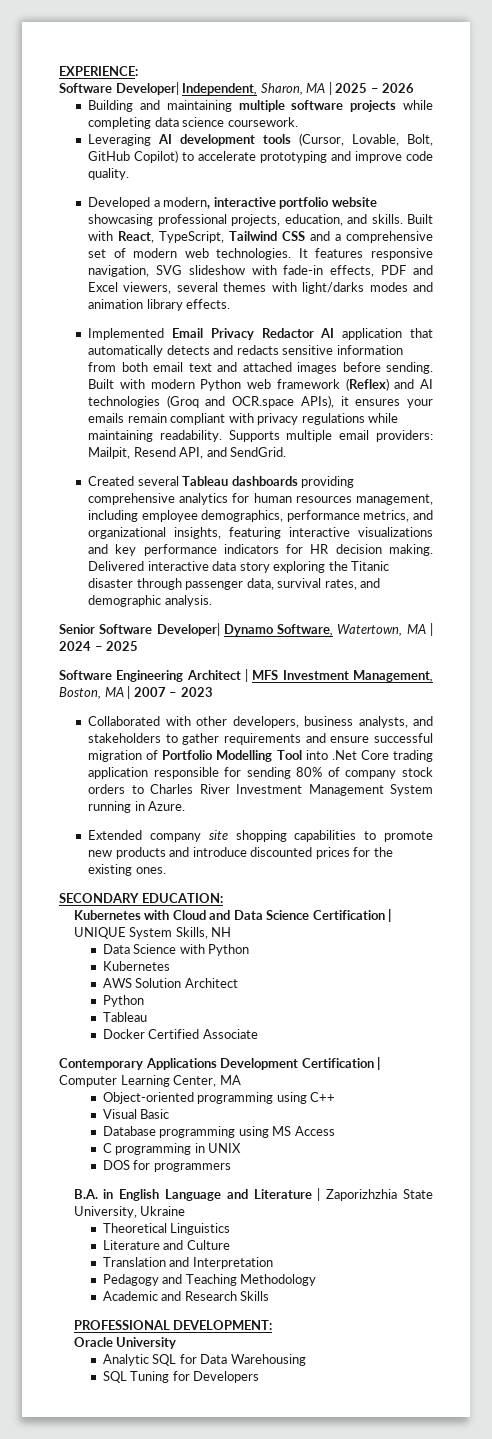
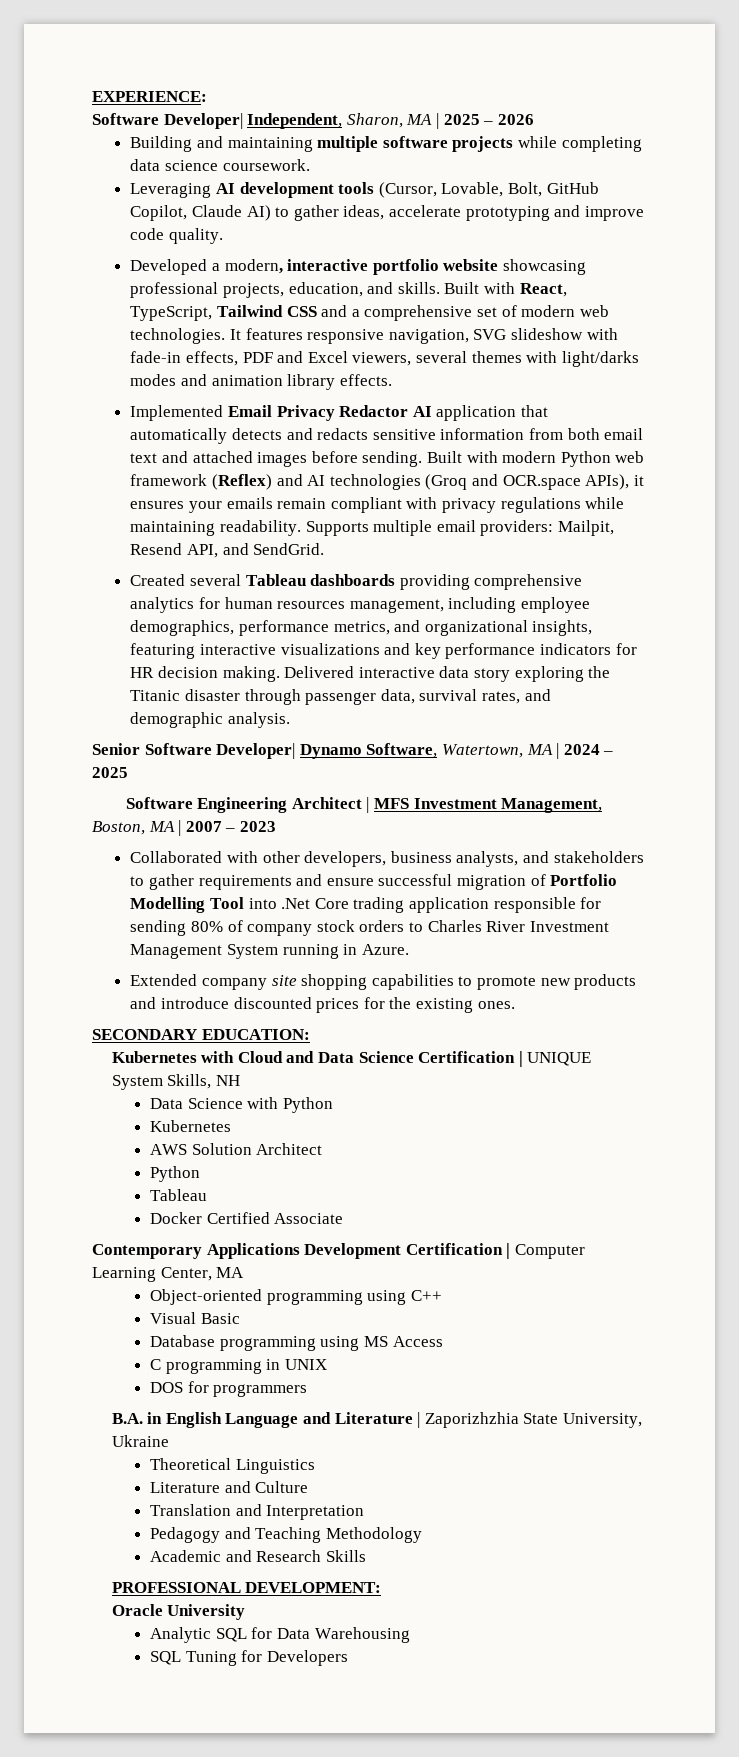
[133,150,194,163] Copilot) to -> [130,205,385,221] Copilot, Claude AI) to gather ideas,

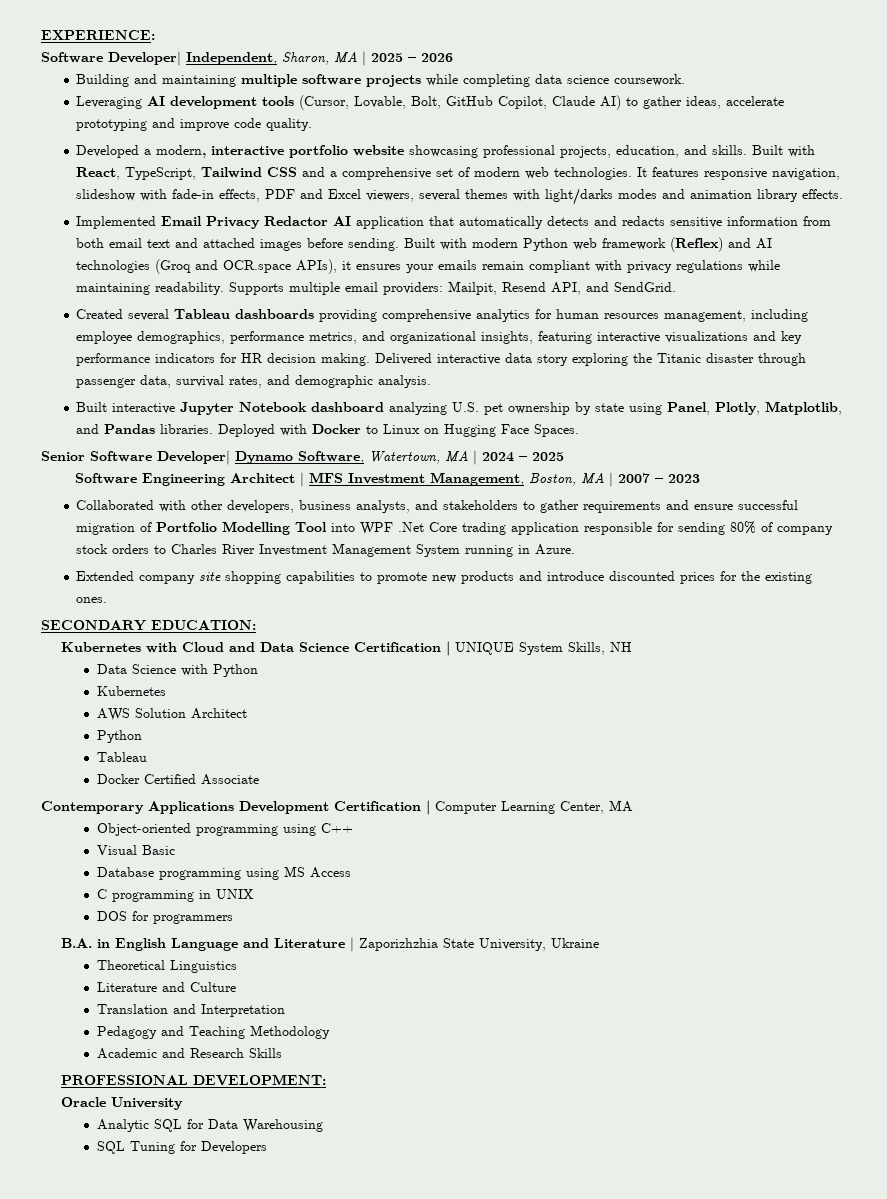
[473,329,507,340] SVG -> (841, 174) none
(291, 720) none -> [76,401,843,415] [76,424,580,437] // Built interactive Jupyter Notebook dashboard analyzing U.S. pet ownership by state using Panel, Plotly, Matplotlib, and Pandas libraries. Deployed with Docker to Linux on Hugging Face Spaces.
(277, 903) none -> [360,522,394,535] WPF

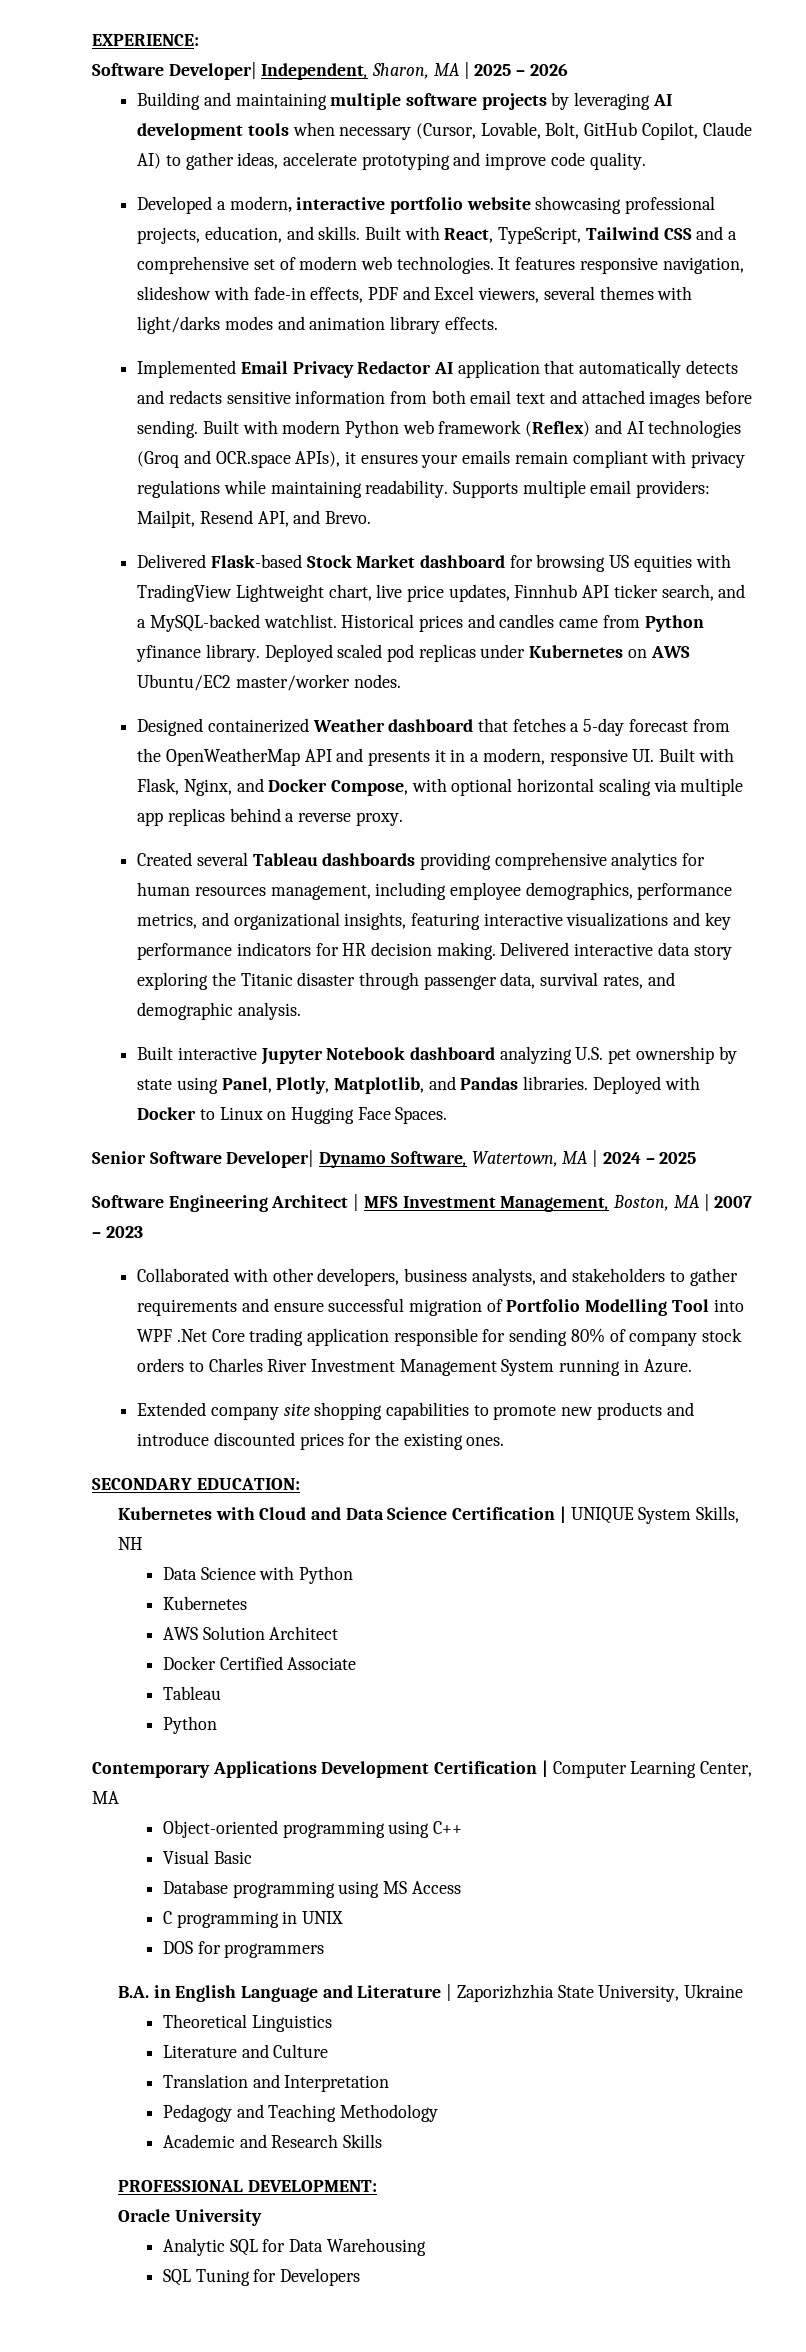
[426,74,686,87] [76,96,143,109] while completing data science coursework. // Leveraging -> [551,92,651,110] by leveraging
(295, 101) none -> [292,122,412,140] when necessary
[614,282,677,292] SendGrid. -> [324,511,371,524] [137,554,731,572] [137,584,746,602] [137,614,704,632] [136,644,690,662] [137,674,401,691] [137,718,730,736] [137,748,734,766] [137,778,744,796] [137,808,403,826] Brevo. // Delivered Flask-based Stock Market dashboard for browsing US equities with TradingView Lightweight chart, live price updates, Finnhub API ticker search, and a MySQL-backed watchlist. Historical prices and candles came from Python yfinance library. Deployed scaled pod replicas under Kubernetes on AWS Ubuntu/EC2 master/worker nodes. // Designed containerized Weather dashboard that fetches a 5-day forecast from the OpenWeatherMap API and presents it in a modern, responsive UI. Built with Flask, Nginx, and Docker Compose, with optional horizontal scaling via multiple app replicas behind a reverse proxy.
[96,730,142,743] [96,752,147,762] [96,774,259,785] Python // Tableau // Docker Certified Associate -> [162,1656,357,1670] [162,1686,221,1700] [162,1716,217,1734] Docker Certified Associate // Tableau // Python

